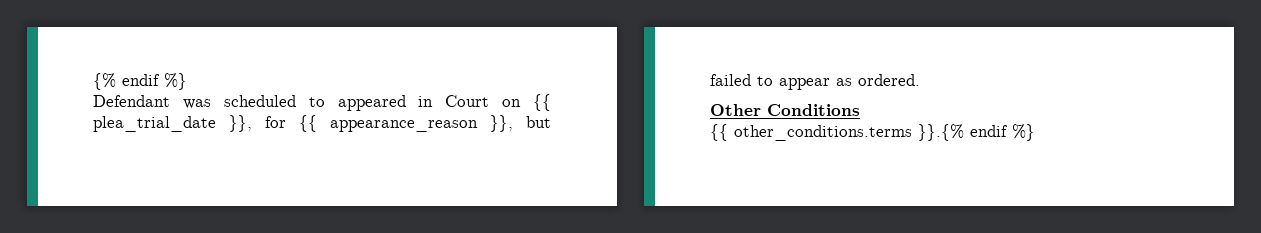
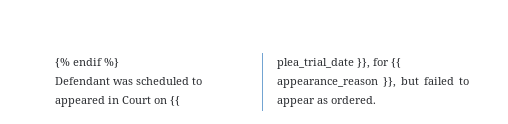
[710,104,860,116] [710,124,1035,141] // Other Conditions // {{ other_conditions.terms }}.{% endif %} -> (376, 100) none

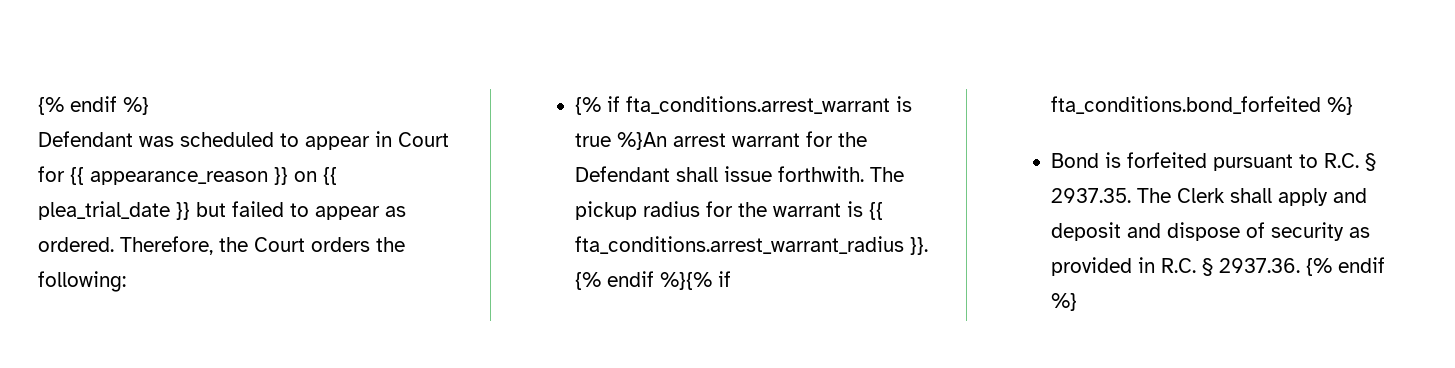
[55,96,105,107] appeared -> [305,136,370,150] appear
[154,96,180,106] [277,58,401,69] [277,77,396,88] on {{ plea_trial_date }}, for {{ appearance_reason }}, -> [38,166,337,185] [38,201,190,220] for {{ appearance_reason }} on {{ plea_trial_date }}
(376, 100) none -> [120,236,405,255] [38,271,126,292] [575,96,913,115] [575,131,868,150] [575,166,905,182] [575,201,884,220] [575,236,929,255] [575,271,732,290] [1051,96,1354,115] [1051,152,1377,171] [1051,188,1368,206] [1051,222,1371,241] [1051,257,1386,276] [1051,293,1078,311] Therefore, the Court orders the following: // {% if fta_conditions.arrest_warrant is true %}An arrest warrant for the Defendant shall issue forthwith. The pickup radius for the warrant is {{ fta_conditions.arrest_warrant_radius }}. {% endif %}{% if fta_conditions.bond_forfeited %} // Bond is forfeited pursuant to R.C. § 2937.35. The Clerk shall apply and deposit and dispose of security as provided in R.C. § 2937.36. {% endif %}

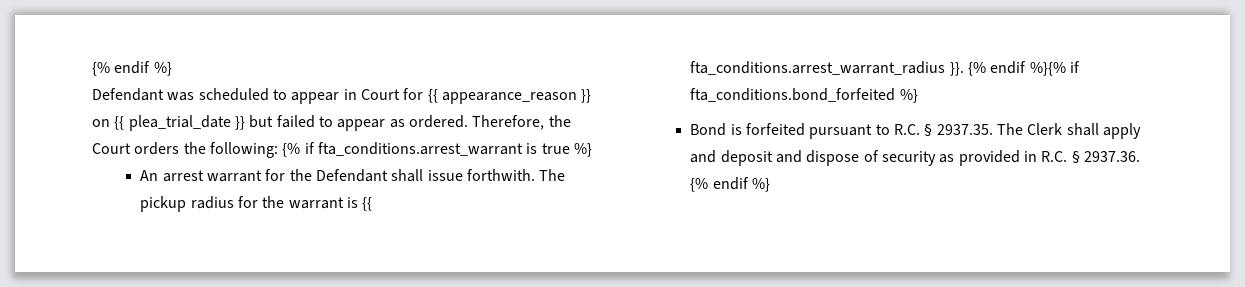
(126, 281) // -> (278, 150) none
[617,132,668,150] %}An -> [573,143,592,157] [140,170,159,181] %} // An

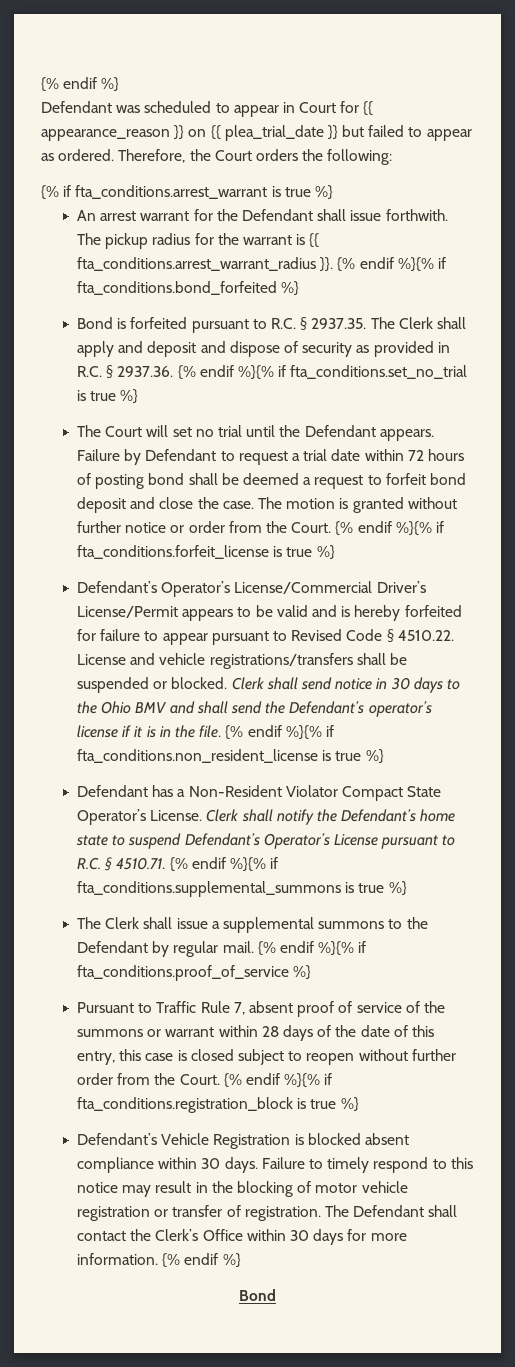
(278, 150) none -> (393, 157) //
[752,178,771,192] %} -> [238,365,468,380] [77,389,139,404] [77,425,434,441] [77,449,464,465] [77,473,466,489] [77,497,457,513] [77,521,444,536] [77,545,335,560] [77,581,426,597] [77,605,462,621] [77,629,454,645] [77,653,408,669] [77,677,460,693] [77,701,432,717] [77,725,334,740] [77,749,384,764] [77,785,442,801] [77,809,456,825] [76,833,456,849] [77,857,279,872] [77,881,407,897] [77,917,428,933] [77,941,367,957] [77,965,312,981] [77,1001,445,1017] [77,1025,434,1041] [77,1049,456,1065] [77,1073,333,1088] [77,1097,359,1113] [77,1133,409,1149] [77,1157,473,1173] [77,1181,408,1197] [77,1205,458,1221] [77,1229,407,1245] [77,1253,241,1268] [239,1289,276,1301] %}{% if fta_conditions.set_no_trial is true %} // The Court will set no trial until the Defendant appears. Failure by Defendant to request a trial date within 72 hours of posting bond shall be deemed a request to forfeit bond deposit and close the case. The motion is granted without further notice or order from the Court. {% endif %}{% if fta_conditions.forfeit_license is true %} // Defendant’s Operator’s License/Commercial Driver’s License/Permit appears to be valid and is hereby forfeited for failure to appear pursuant to Revised Code § 4510.22. License and vehicle registrations/transfers shall be suspended or blocked. Clerk shall send notice in 30 days to the Ohio BMV and shall send the Defendant’s operator’s license if it is in the file. {% endif %}{% if fta_conditions.non_resident_license is true %} // Defendant has a Non-Resident Violator Compact State Operator’s License. Clerk shall notify the Defendant’s home state to suspend Defendant’s Operator’s License pursuant to R.C. § 4510.71. {% endif %}{% if fta_conditions.supplemental_summons is true %} // The Clerk shall issue a supplemental summons to the Defendant by regular mail. {% endif %}{% if fta_conditions.proof_of_service %} // Pursuant to Traffic Rule 7, absent proof of service of the summons or warrant within 28 days of the date of this entry, this case is closed subject to reopen without further order from the Court. {% endif %}{% if fta_conditions.registration_block is true %} // Defendant’s Vehicle Registration is blocked absent compliance within 30 days. Failure to timely respond to this notice may result in the blocking of motor vehicle registration or transfer of registration. The Defendant shall contact the Clerk’s Office within 30 days for more information. {% endif %} // Bond

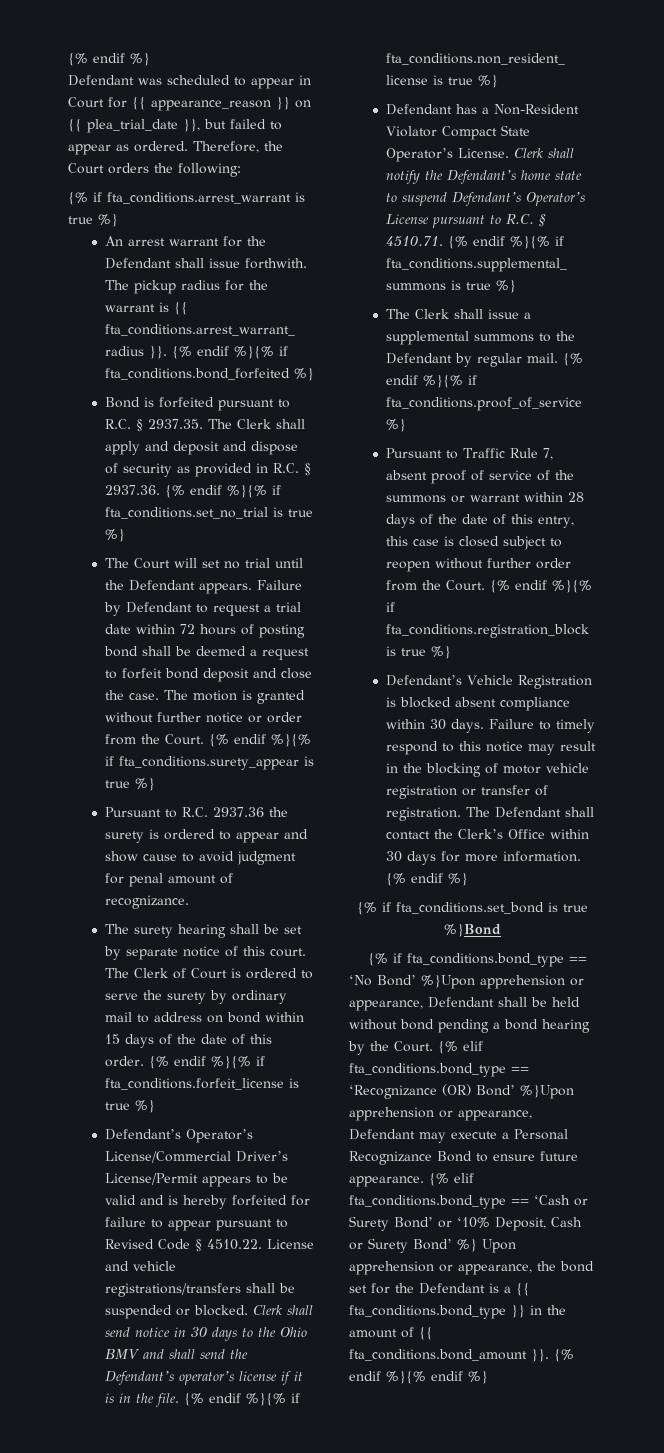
[327,125,338,140] }} -> [183,119,200,132] }},
(444, 527) none -> [118,756,314,770] [104,778,155,791] [104,807,288,818] [104,829,308,843] [104,851,296,865] [104,873,233,887] [104,895,189,909] [104,924,302,938] [103,946,306,960] [104,968,313,979] [104,990,287,1004] [104,1012,304,1023] [104,1034,272,1048] [104,1056,265,1069] fta_conditions.surety_appear is true %} // Pursuant to R.C. 2937.36 the surety is ordered to appear and show cause to avoid judgment for penal amount of recognizance. // The surety hearing shall be set by separate notice of this court. The Clerk of Court is ordered to serve the surety by ordinary mail to address on bond within 15 days of the date of this order. {% endif %}{% if
[239,1289,276,1301] Bond -> [357,902,588,915] [444,924,501,937] [368,953,588,967] [349,975,584,989] [349,997,580,1011] [349,1019,590,1033] [348,1041,483,1055] [349,1063,529,1077] [349,1084,574,1099] [349,1107,532,1121] [349,1129,568,1143] [349,1151,578,1165] [349,1173,474,1187] [349,1195,588,1209] [349,1216,582,1231] [349,1238,516,1253] [349,1261,594,1275] [349,1283,530,1296] [349,1305,566,1319] [349,1327,433,1340] [349,1349,574,1362] [349,1371,488,1384] {% if fta_conditions.set_bond is true %}Bond // {% if fta_conditions.bond_type == ‘No Bond’ %}Upon apprehension or appearance, Defendant shall be held without bond pending a bond hearing by the Court. {% elif fta_conditions.bond_type == ‘Recognizance (OR) Bond’ %}Upon apprehension or appearance, Defendant may execute a Personal Recognizance Bond to ensure future appearance. {% elif fta_conditions.bond_type == ‘Cash or Surety Bond’ or ‘10% Deposit, Cash or Surety Bond’ %} Upon apprehension or appearance, the bond set for the Defendant is a {{ fta_conditions.bond_type }} in the amount of {{ fta_conditions.bond_amount }}. {% endif %}{% endif %}

